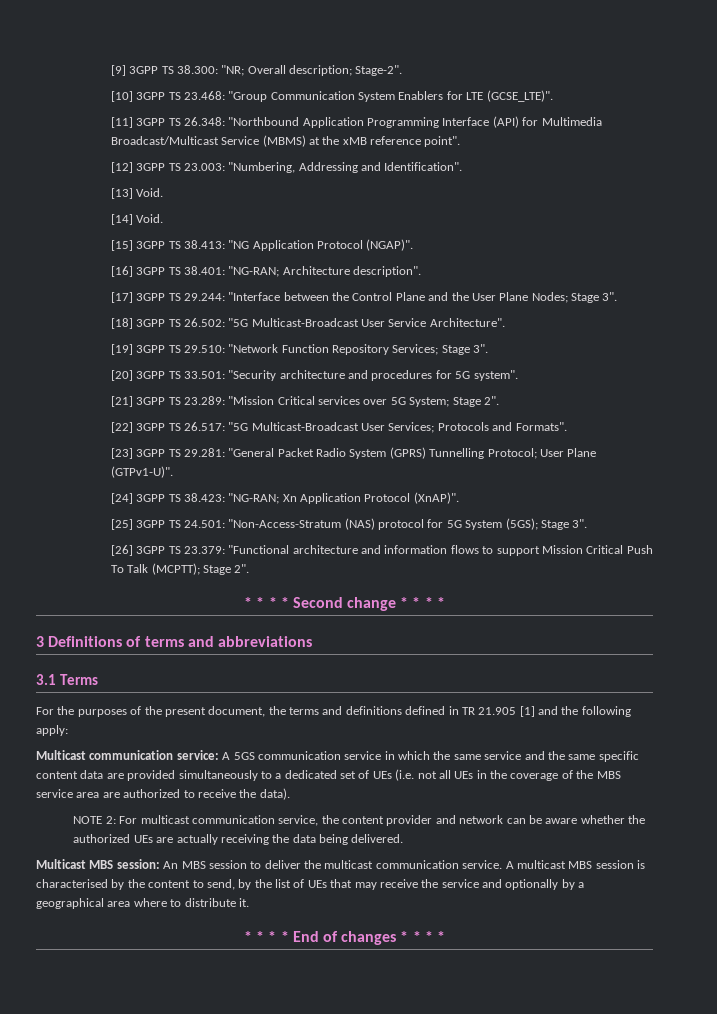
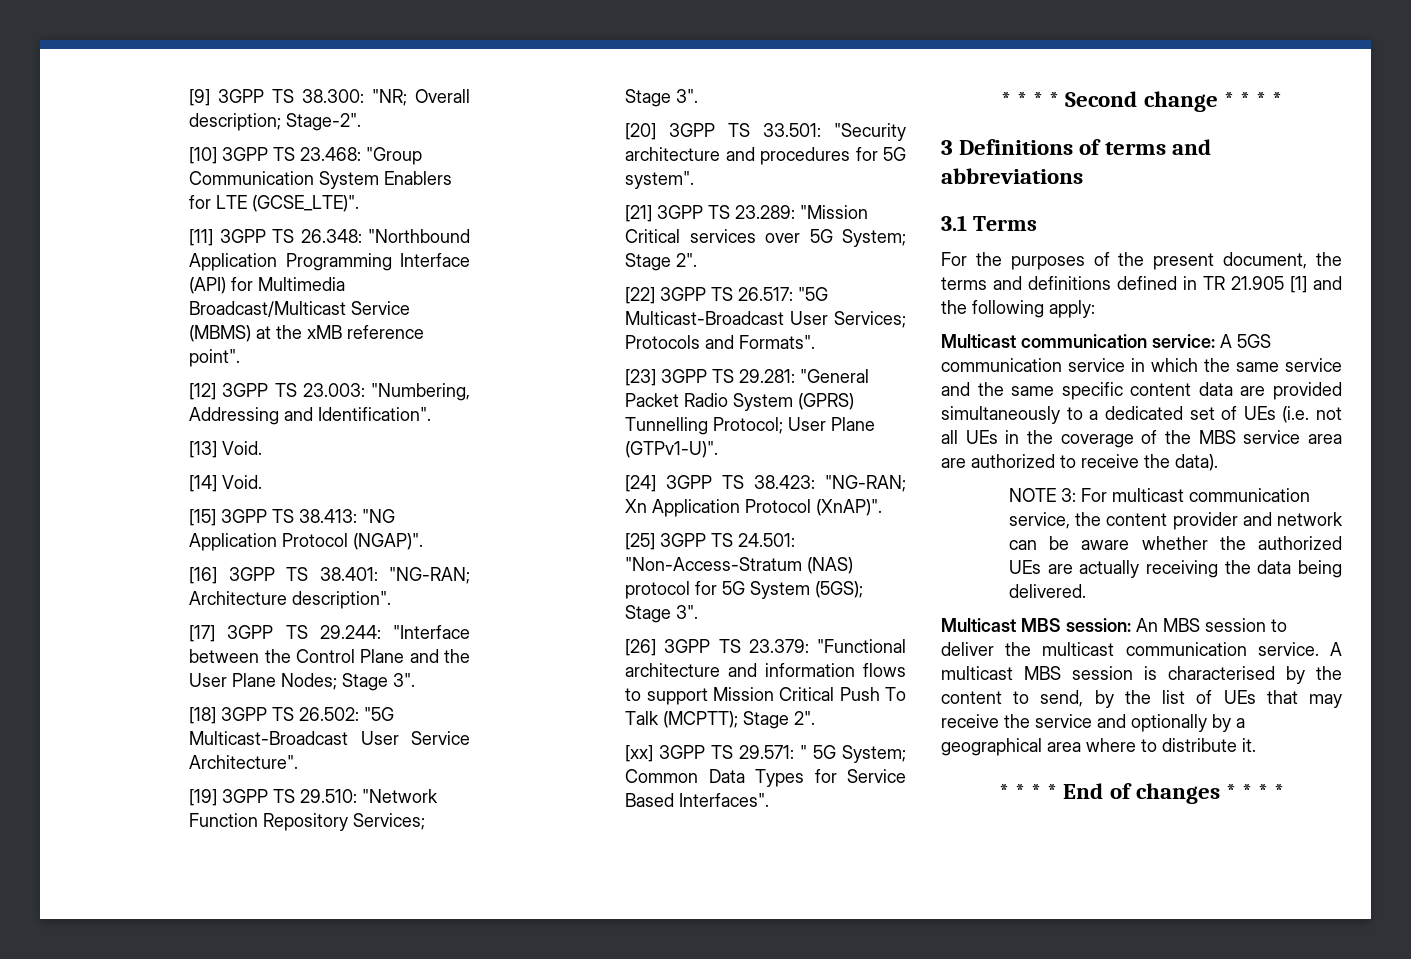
(250, 568) none -> [625,745,906,763] [625,769,906,787] [625,793,770,807] // [xx] 3GPP TS 29.571: " 5G System; Common Data Types for Service Based Interfaces".
[105,816,116,824] 2: -> [1060,488,1076,502] 3:

